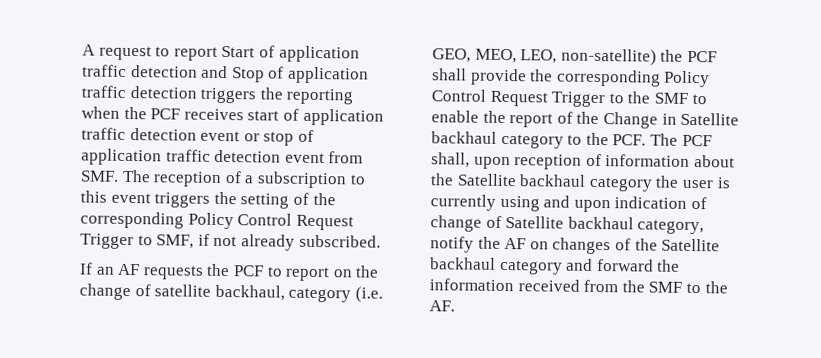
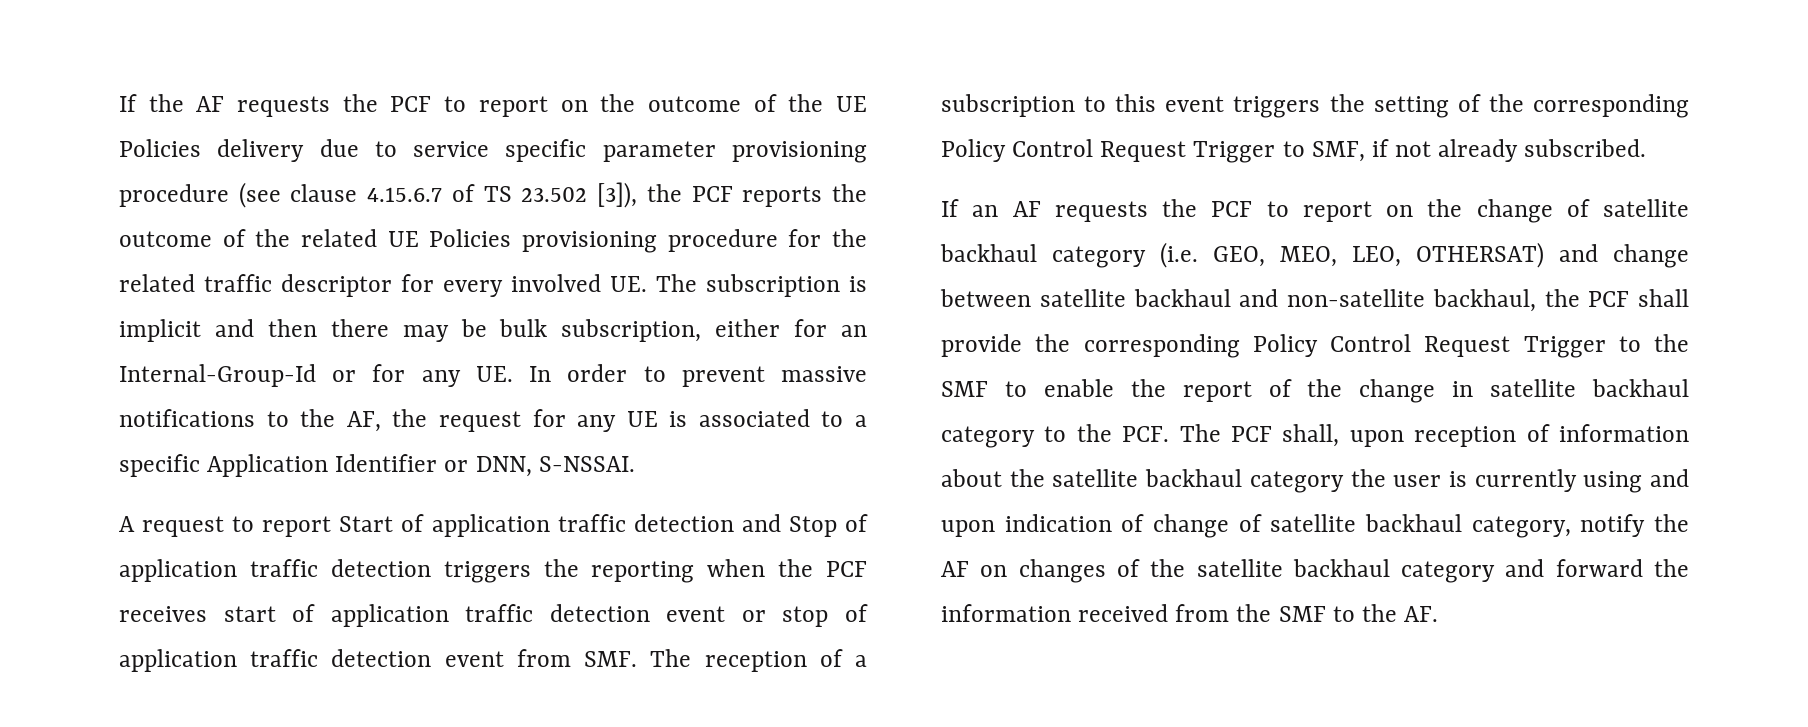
(82, 50) none -> [119,94,868,117] [119,139,867,163] [119,182,868,208] [119,229,867,253] [119,274,867,297] [119,319,867,342] [119,364,867,387] [119,409,867,432] [119,454,635,477] If the AF requests the PCF to report on the outcome of the UE Policies delivery due to service specific parameter provisioning procedure (see clause 4.15.6.7 of TS 23.502 [3]), the PCF reports the outcome of the related UE Policies provisioning procedure for the related traffic descriptor for every involved UE. The subscription is implicit and then there may be bulk subscription, either for an Internal-Group-Id or for any UE. In order to prevent massive notifications to the AF, the request for any UE is associated to a specific Application Identifier or DNN, S-NSSAI. //
[214,284,285,301] backhaul, -> [940,244,1037,262] backhaul
[560,48,657,66] non-satellite) -> [1416,242,1689,268] [940,289,1536,312] OTHERSAT) and change between satellite backhaul and non-satellite backhaul,
[602,112,740,129] Change in Satellite -> [1359,379,1577,403] change in satellite
[456,173,517,187] Satellite -> [1052,469,1139,487] satellite
[505,216,565,229] Satellite -> [1270,514,1357,532] satellite
[661,238,721,252] Satellite -> [1196,559,1283,577] satellite

